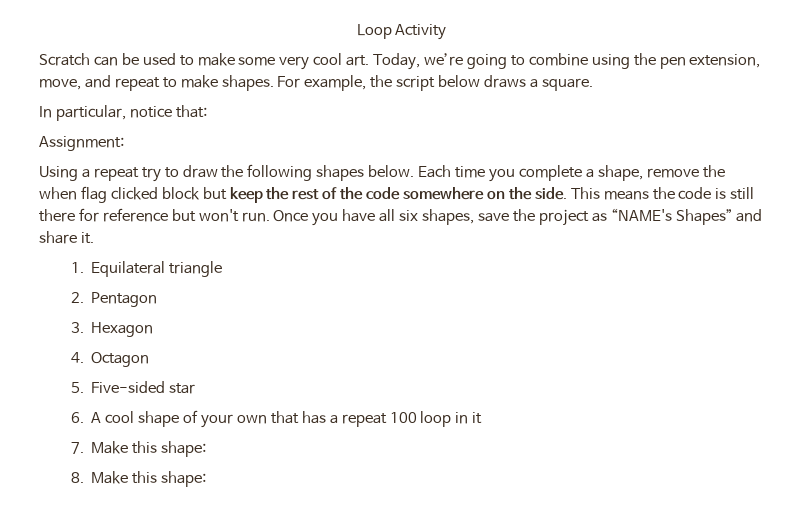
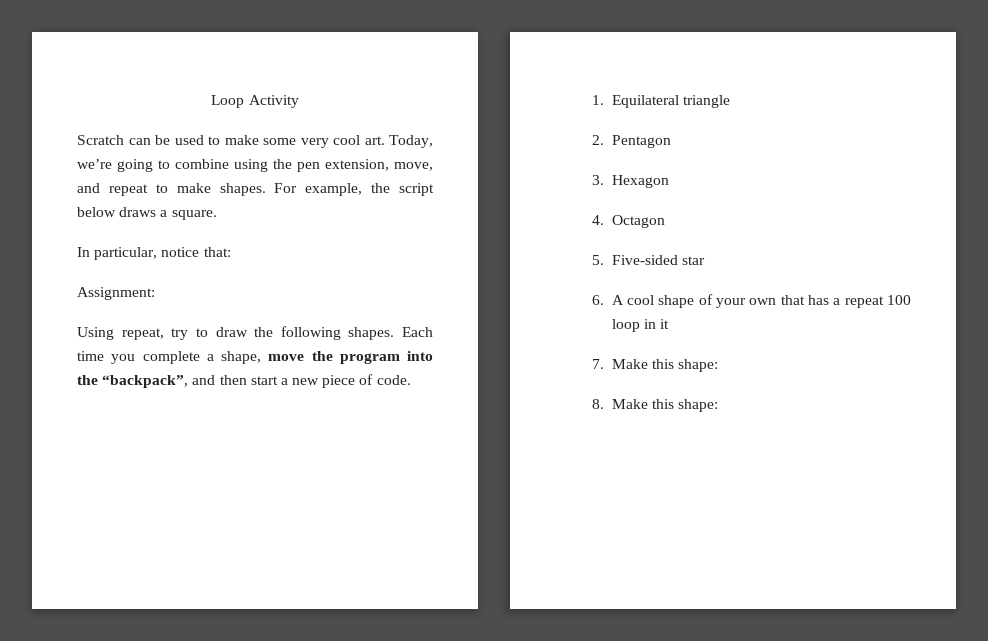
[81,167,139,181] a repeat -> [121,328,164,340] repeat,
[316,165,415,181] shapes below. -> [348,327,395,340] shapes.
[646,165,725,178] [39,186,755,203] [39,208,763,226] [39,231,94,244] remove the when flag clicked block but keep the rest of the code somewhere on the side. This means the code is still there for reference but won't run. Once you have all six shapes, save the project as “NAME's Shapes” and share it. -> [268,351,433,364] [77,374,411,388] move the program into the “backpack”, and then start a new piece of code.

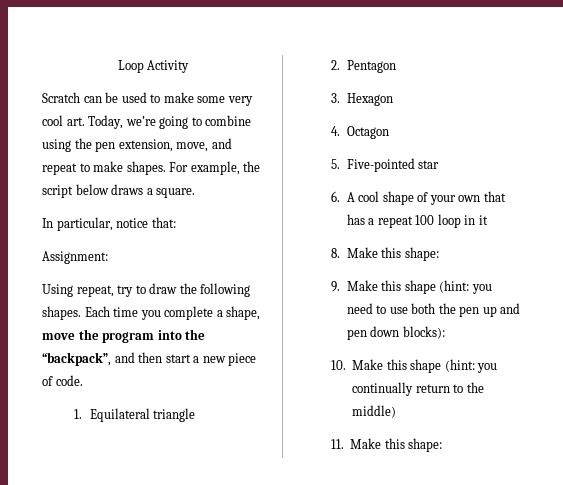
[611,255,678,265] Five-sided -> [346,158,415,172] Five-pointed
[591,359,604,369] 7. -> [330,248,340,258] 8.
[591,399,674,409] 8. Make this -> [330,280,492,294] [346,303,521,317] [346,326,445,340] [330,359,498,373] [352,382,484,396] [352,405,397,418] [330,438,405,449] 9. Make this shape (hint: you need to use both the pen up and pen down blocks): // 10. Make this shape (hint: you continually return to the middle) // 11. Make this

